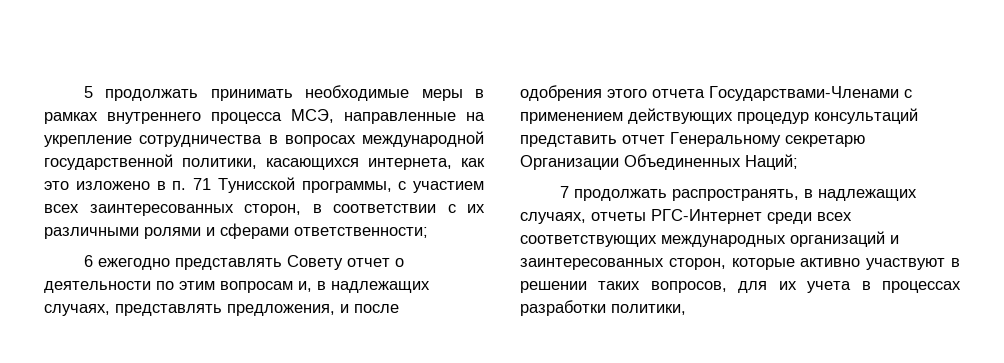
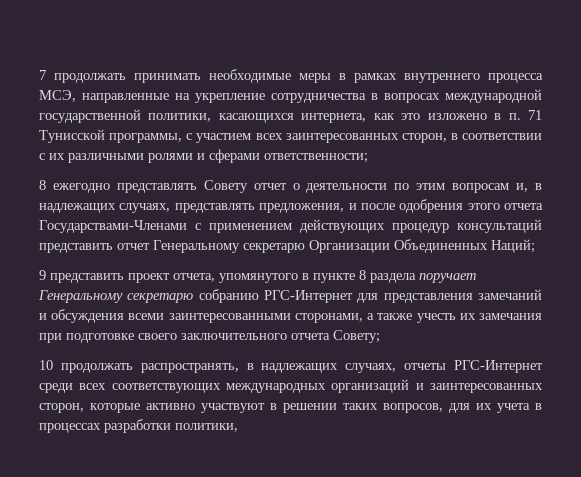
[83,86,93,98] 5 -> [39,70,46,80] 7
[83,255,93,267] 6 -> [39,180,46,190] 8
[559,186,569,198] 7 -> [39,270,476,283] [38,289,542,303] [39,309,542,323] [39,330,380,343] [39,360,53,370] 9 представить проект отчета, упомянутого в пункте 8 раздела поручает Генеральному секретарю собранию РГС-Интернет для представления замечаний и обсуждения всеми заинтересованными сторонами, а также учесть их замечания при подготовке своего заключительного отчета Совету; // 10

